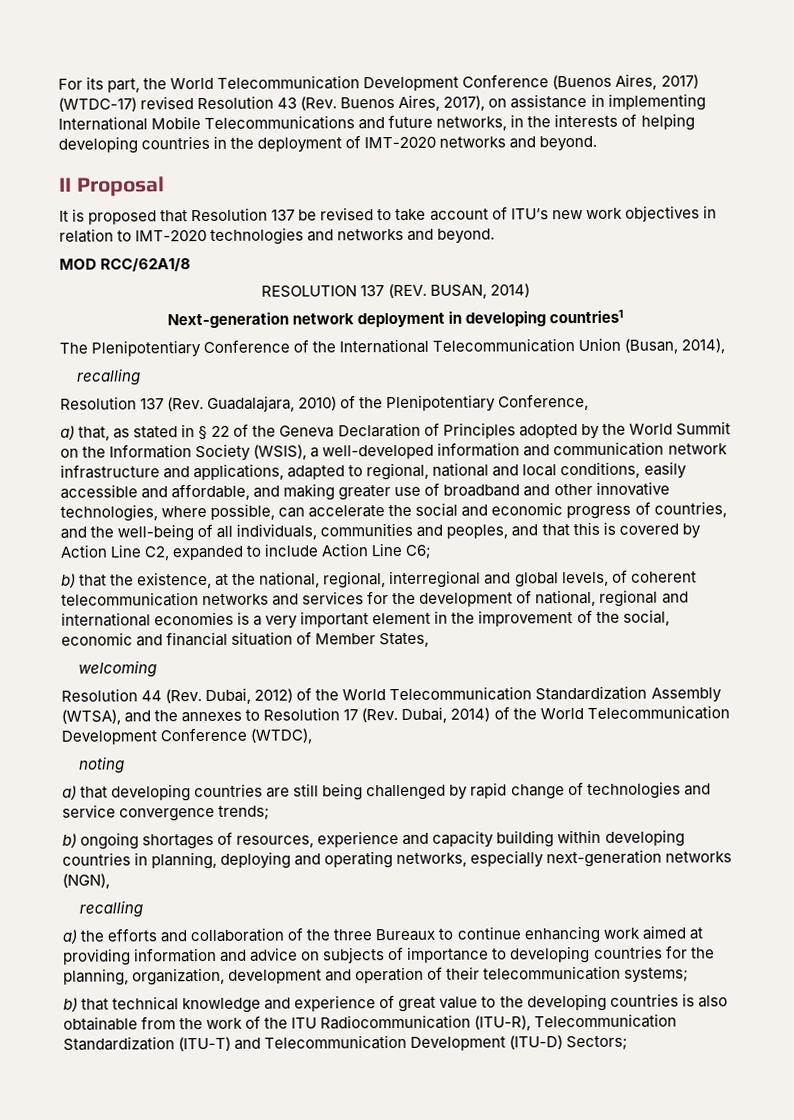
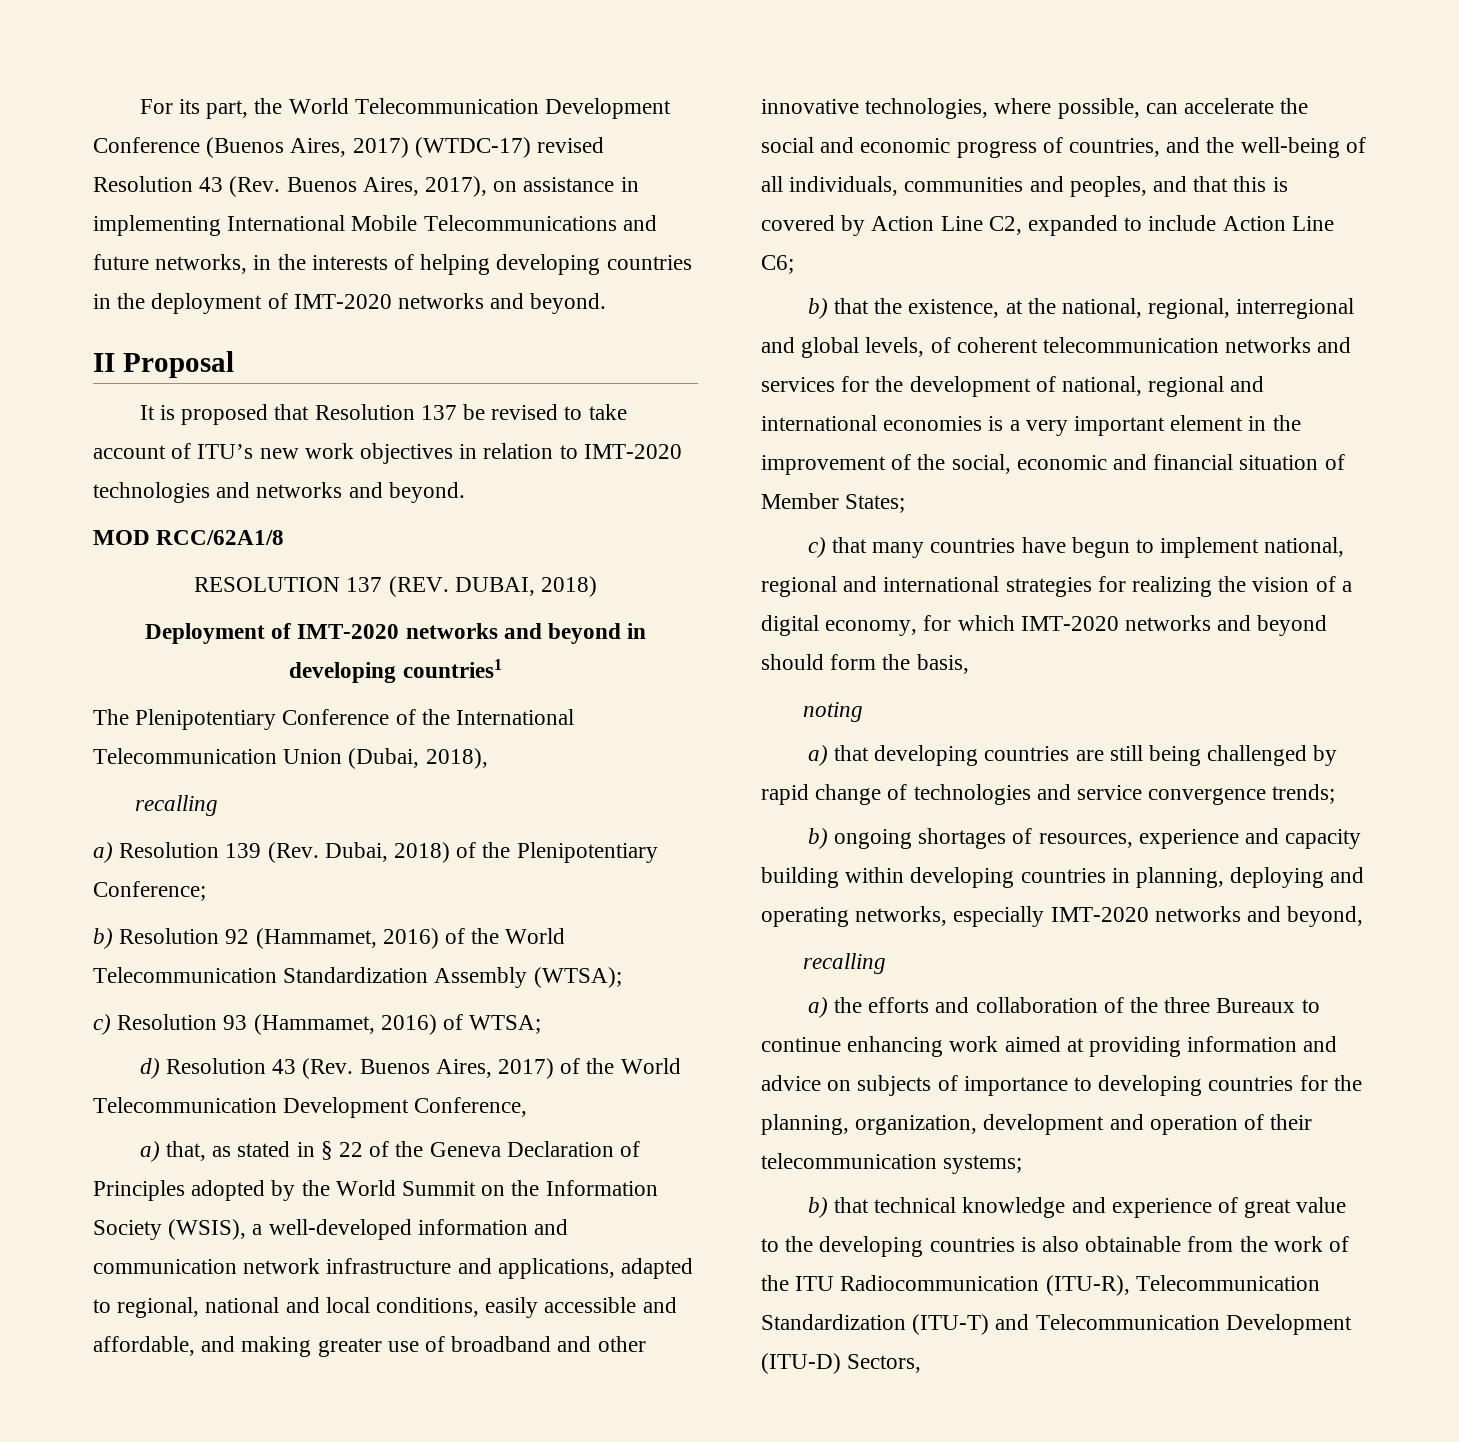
[429,283,530,299] [166,311,445,329] BUSAN, 2014) // Next-generation network deployment -> [454,576,597,597] [144,623,621,644] DUBAI, 2018) // Deployment of IMT-2020 networks and beyond
[624,338,726,354] [76,368,142,386] [60,394,497,413] (Busan, 2014), // recalling // Resolution 137 (Rev. Guadalajara, 2010) of the Plenipotentiary -> [348,748,488,769] [135,795,219,816] [93,842,658,863] [93,881,206,901] [93,928,566,949] [93,967,622,988] [93,1014,542,1035] [139,1058,681,1079] [93,1097,410,1118] (Dubai, 2018), // recalling // a) Resolution 139 (Rev. Dubai, 2018) of the Plenipotentiary Conference; // b) Resolution 92 (Hammamet, 2016) of the World Telecommunication Standardization Assembly (WTSA); // c) Resolution 93 (Hammamet, 2016) of WTSA; // d) Resolution 43 (Rev. Buenos Aires, 2017) of the World Telecommunication Development
[379,632,430,648] [78,660,158,678] [61,685,722,705] [61,705,730,725] [61,727,313,745] States, // welcoming // Resolution 44 (Rev. Dubai, 2012) of the World Telecommunication Standardization Assembly (WTSA), and the annexes to Resolution 17 (Rev. Dubai, 2014) of the World Telecommunication Development Conference (WTDC), -> [845,494,906,513] [807,537,1345,558] [761,576,1352,597] [761,615,1328,636] [761,654,969,674] States; // c) that many countries have begun to implement national, regional and international strategies for realizing the vision of a digital economy, for which IMT-2020 networks and beyond should form the basis,
[546,849,733,868] [62,873,110,889] next-generation networks (NGN), -> [1050,906,1364,927] IMT-2020 networks and beyond,
[566,1035,629,1051] Sectors; -> [847,1354,922,1373] Sectors,

